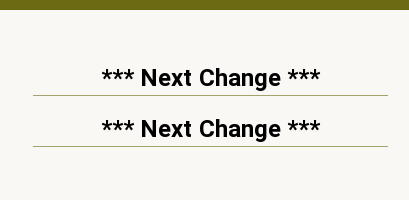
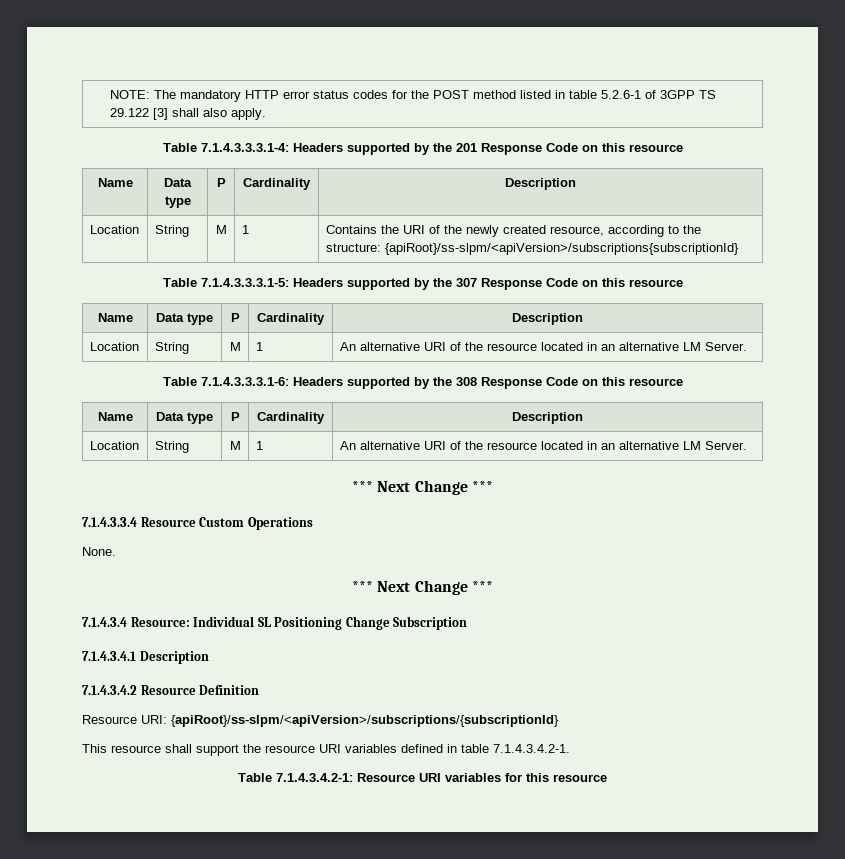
[100,68,322,91] [100,119,322,142] *** Next Change *** // *** Next Change *** -> [109,90,716,102] [109,108,266,120] [162,143,683,155] [97,178,133,187] [164,178,192,187] [164,196,191,208] [216,178,226,187] [243,178,311,190] [504,178,576,190] [89,225,139,234] [154,225,189,237] [215,225,227,234] [241,225,249,234] [325,225,701,237] [325,243,739,255] [162,278,683,290] [97,313,133,322] [156,313,213,325] [230,313,240,322] [257,313,325,325] [511,313,583,325] [89,342,139,351] [154,342,189,354] [229,342,241,351] [255,342,263,351] [339,342,747,351] [162,377,683,389] [97,412,133,421] [156,412,213,424] [230,412,240,421] [257,412,325,424] [511,412,583,424] [89,441,139,450] [154,441,189,453] [229,441,241,450] [255,441,263,450] [339,441,747,450] [352,480,493,495] [82,517,313,530] [82,547,116,556] [352,580,493,595] [82,616,468,630] [82,651,209,664] [82,685,260,695] [82,715,559,727] [82,744,570,756] [238,773,607,782] NOTE: The mandatory HTTP error status codes for the POST method listed in table 5.2.6-1 of 3GPP TS 29.122 [3] shall also apply. // Table 7.1.4.3.3.3.1-4: Headers supported by the 201 Response Code on this resource // Name | Data type | P | Cardinality | Description // Location | String | M | 1 | Contains the URI of the newly created resource, according to the structure: {apiRoot}/ss-slpm/<apiVersion>/subscriptions{subscriptionId} // Table 7.1.4.3.3.3.1-5: Headers supported by the 307 Response Code on this resource // Name | Data type | P | Cardinality | Description // Location | String | M | 1 | An alternative URI of the resource located in an alternative LM Server. // Table 7.1.4.3.3.3.1-6: Headers supported by the 308 Response Code on this resource // Name | Data type | P | Cardinality | Description // Location | String | M | 1 | An alternative URI of the resource located in an alternative LM Server. // *** Next Change *** // 7.1.4.3.3.4 Resource Custom Operations // None. // *** Next Change *** // 7.1.4.3.4 Resource: Individual SL Positioning Change Subscription // 7.1.4.3.4.1 Description // 7.1.4.3.4.2 Resource Definition // Resource URI: {apiRoot}/ss-slpm/<apiVersion>/subscriptions/{subscriptionId} // This resource shall support the resource URI variables defined in table 7.1.4.3.4.2-1. // Table 7.1.4.3.4.2-1: Resource URI variables for this resource

